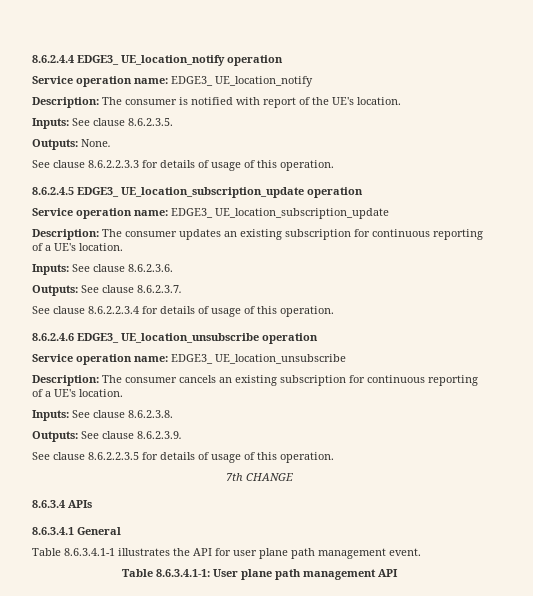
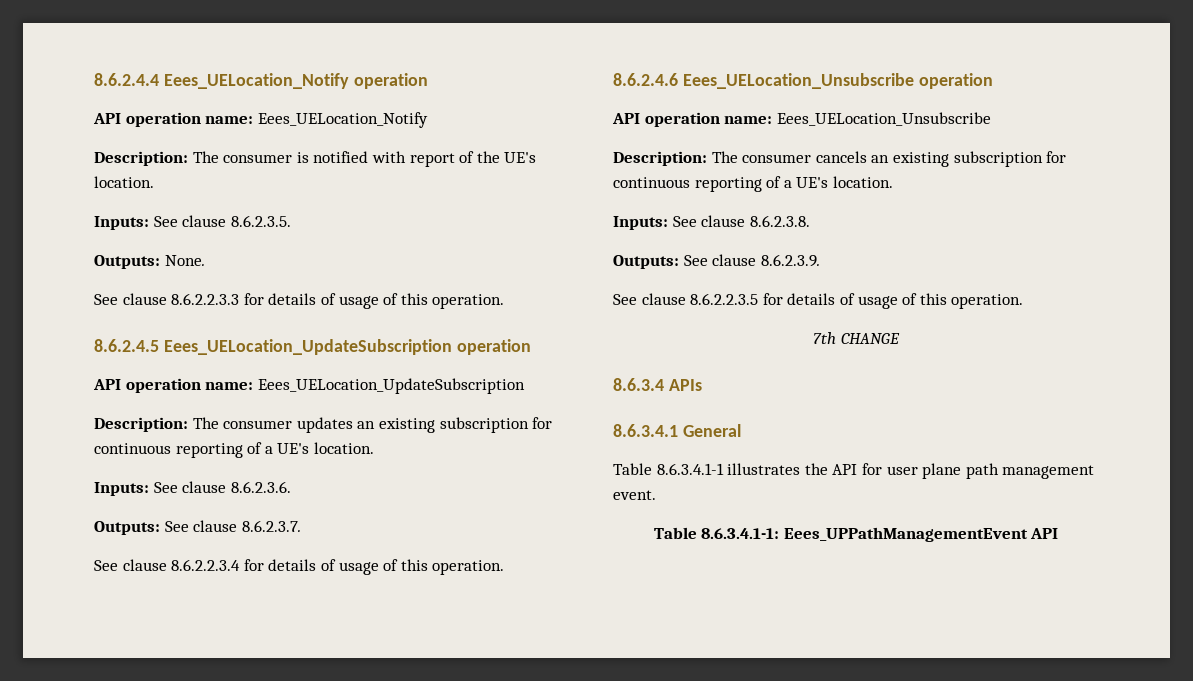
[77,55,283,66] [32,76,313,87] EDGE3_ UE_location_notify operation // Service operation name: EDGE3_ UE_location_notify -> [163,73,428,89] [93,112,428,128] Eees_UELocation_Notify operation // API operation name: Eees_UELocation_Notify
[77,187,363,198] [32,208,389,219] EDGE3_ UE_location_subscription_update operation // Service operation name: EDGE3_ UE_location_subscription_update -> [163,339,531,355] [93,378,525,394] Eees_UELocation_UpdateSubscription operation // API operation name: Eees_UELocation_UpdateSubscription
[77,333,318,344] [32,354,346,365] EDGE3_ UE_location_unsubscribe operation // Service operation name: EDGE3_ UE_location_unsubscribe -> [682,73,993,89] [612,112,991,127] Eees_UELocation_Unsubscribe operation // API operation name: Eees_UELocation_Unsubscribe
[212,569,376,580] User plane path management -> [783,527,1028,542] Eees_UPPathManagementEvent

